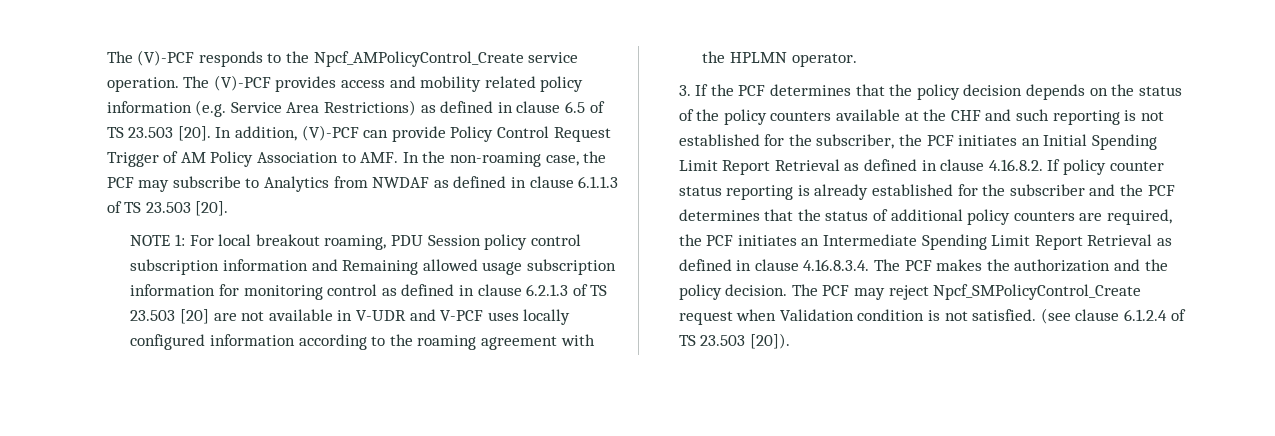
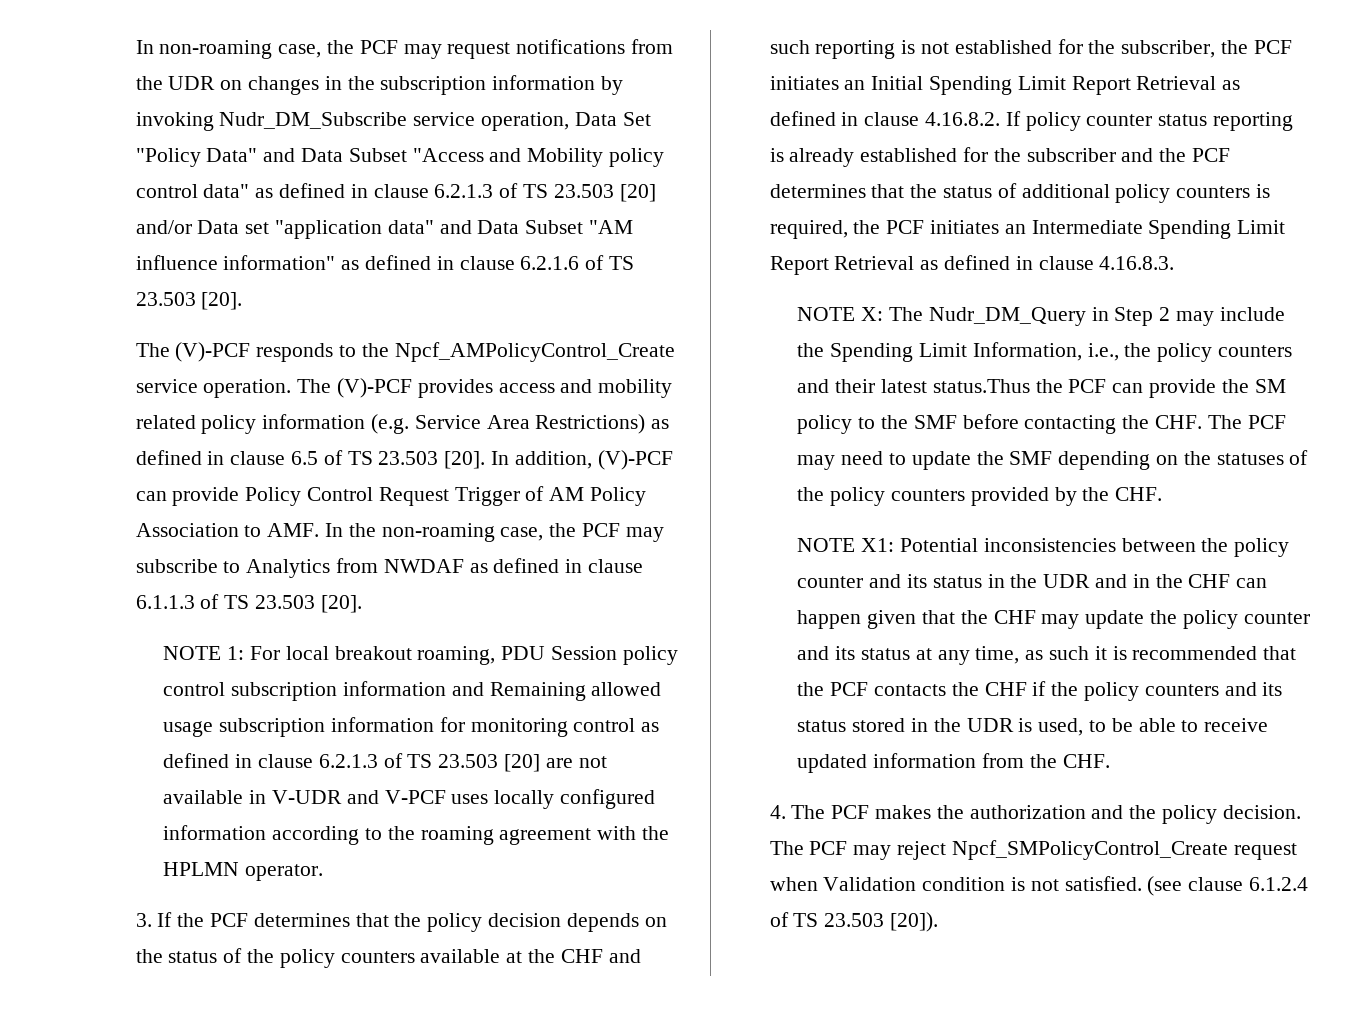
(106, 57) none -> [135,39,674,59] [135,75,624,95] [135,112,651,131] [135,148,665,167] [135,183,656,202] [135,220,634,239] [135,255,635,270] [135,292,243,310] In non-roaming case, the PCF may request notifications from the UDR on changes in the subscription information by invoking Nudr_DM_Subscribe service operation, Data Set "Policy Data" and Data Subset "Access and Mobility policy control data" as defined in clause 6.2.1.3 of TS 23.503 [20] and/or Data set "application data" and Data Subset "AM influence information" as defined in clause 6.2.1.6 of TS 23.503 [20]. //
[1079,213,1103,221] are -> [1256,184,1271,198] is
[803,259,870,271] 4.16.8.3.4. -> [1099,256,1175,270] [797,307,1285,326] [797,342,1292,362] [797,379,1286,398] [797,414,1286,434] [797,450,1309,470] [797,487,1163,506] [797,538,1290,557] [797,574,1268,588] [797,610,1310,629] [797,646,1297,665] [797,681,1283,701] [797,718,1269,736] [797,753,1110,773] [769,805,786,819] 4.16.8.3. // NOTE X: The Nudr_DM_Query in Step 2 may include the Spending Limit Information, i.e., the policy counters and their latest status.Thus the PCF can provide the SM policy to the SMF before contacting the CHF. The PCF may need to update the SMF depending on the statuses of the policy counters provided by the CHF. // NOTE X1: Potential inconsistencies between the policy counter and its status in the UDR and in the CHF can happen given that the CHF may update the policy counter and its status at any time, as such it is recommended that the PCF contacts the CHF if the policy counters and its status stored in the UDR is used, to be able to receive updated information from the CHF. // 4.

